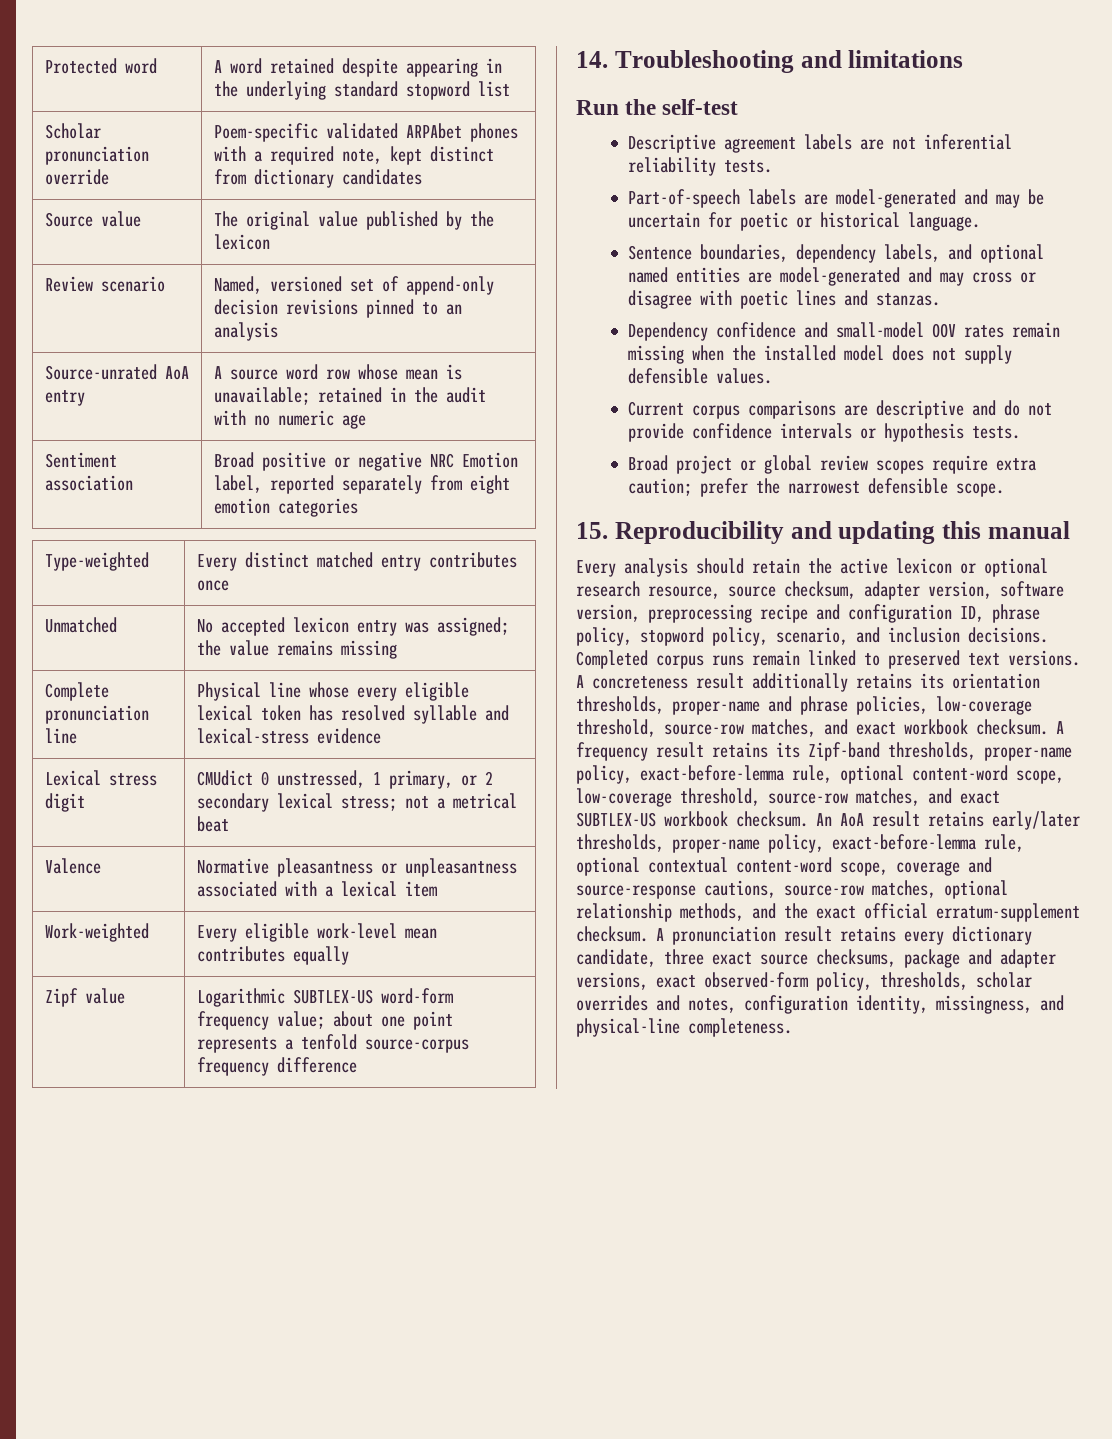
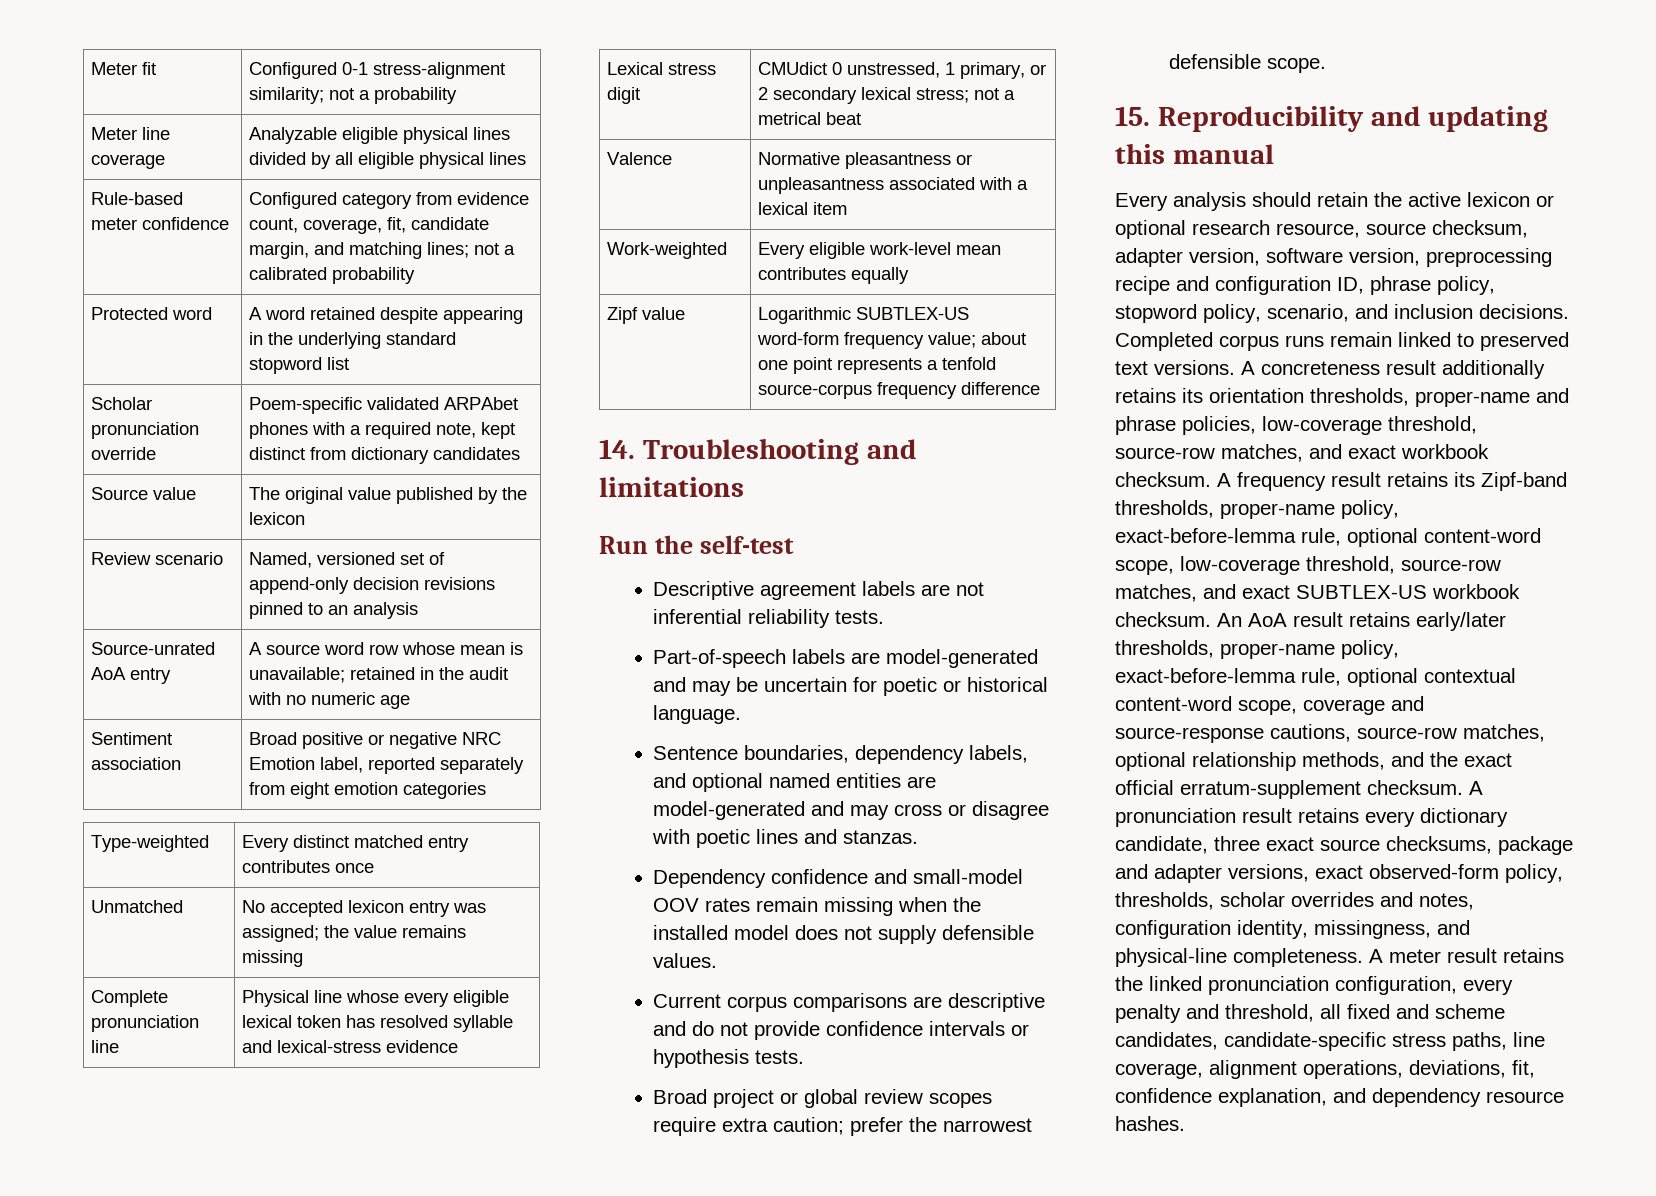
(44, 66) none -> [91,62,157,75] [249,62,506,79] [249,87,458,104] [91,127,171,140] [91,154,166,169] [249,127,511,144] [249,152,527,169] [91,192,184,205] [91,217,230,230] [249,192,530,209] [249,217,490,234] [249,242,516,259] [249,267,416,284] Meter fit | Configured 0-1 stress-alignment similarity; not a probability // Meter line coverage | Analyzable eligible physical lines divided by all eligible physical lines // Rule-based meter confidence | Configured category from evidence count, coverage, fit, candidate margin, and matching lines; not a calibrated probability //
(792, 1027) none -> [1369,948,1564,963] [1115,976,1513,995] [1115,1004,1505,1023] [1115,1032,1545,1051] [1115,1060,1535,1079] [1115,1088,1564,1107] [1115,1116,1185,1131] A meter result retains the linked pronunciation configuration, every penalty and threshold, all fixed and scheme candidates, candidate-specific stress paths, line coverage, alignment operations, deviations, fit, confidence explanation, and dependency resource hashes.

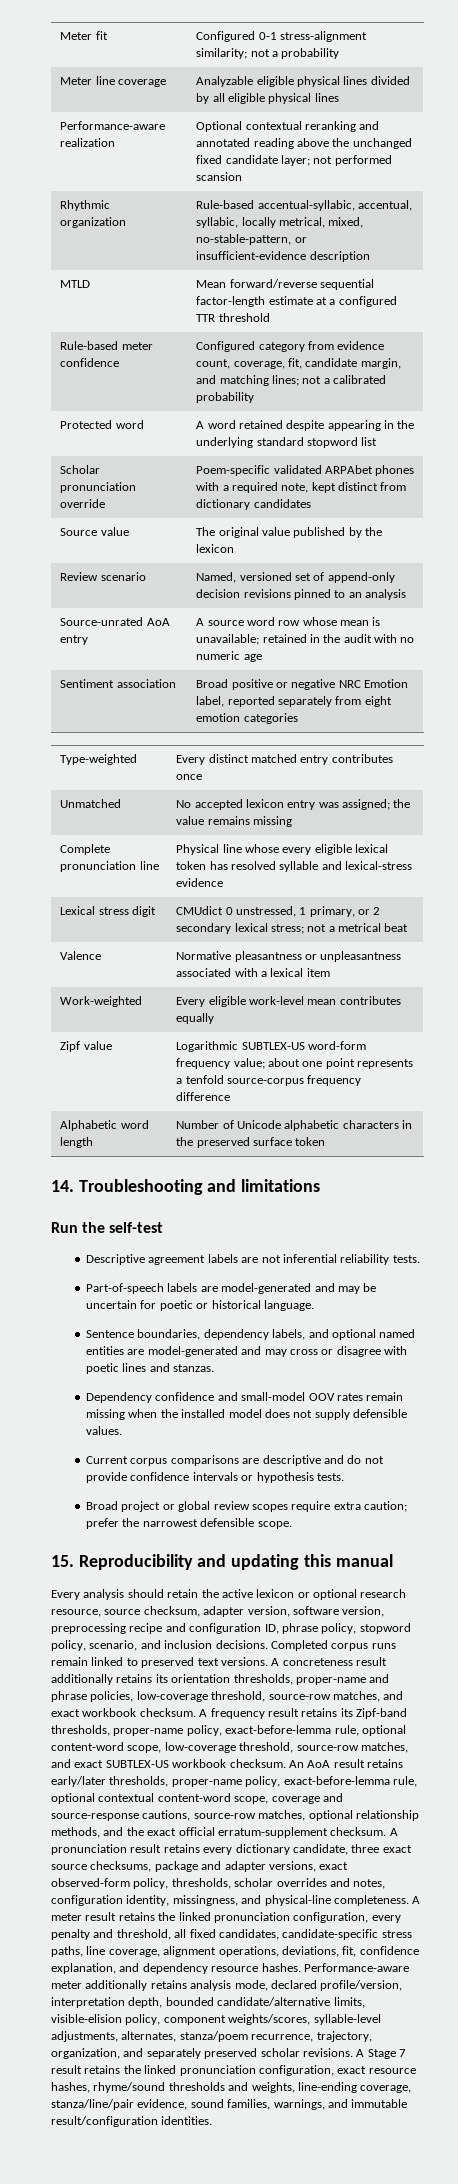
(527, 158) none -> [60,121,166,130] [60,138,116,147] [196,121,380,132] [196,138,412,149] [196,155,392,166] [196,172,243,181] [60,200,111,211] [60,217,127,228] [196,200,412,211] [196,217,364,228] [196,234,307,245] [196,251,370,262] [60,280,91,288] [196,279,374,290] [196,296,397,307] [196,313,270,322] // Performance-aware realization | Optional contextual reranking and annotated reading above the unchanged fixed candidate layer; not performed scansion // Rhythmic organization | Rule-based accentual-syllabic, accentual, syllabic, locally metrical, mixed, no-stable-pattern, or insufficient-evidence description // MTLD | Mean forward/reverse sequential factor-length estimate at a configured TTR threshold
(1041, 388) none -> [60,1120,149,1131] [60,1137,94,1148] [176,1120,413,1131] [176,1137,326,1148] // Alphabetic word length | Number of Unicode alphabetic characters in the preserved surface token
[1396,1004,1505,1019] and scheme -> (216, 1933) none
(1185, 1123) none -> [303,1963,409,1972] [51,1980,403,1991] [51,1997,365,2008] [51,2014,381,2025] [51,2031,372,2042] [51,2048,406,2059] [51,2065,416,2076] [51,2082,412,2093] [51,2099,408,2110] [51,2116,213,2127] Performance-aware meter additionally retains analysis mode, declared profile/version, interpretation depth, bounded candidate/alternative limits, visible-elision policy, component weights/scores, syllable-level adjustments, alternates, stanza/poem recurrence, trajectory, organization, and separately preserved scholar revisions. A Stage 7 result retains the linked pronunciation configuration, exact resource hashes, rhyme/sound thresholds and weights, line-ending coverage, stanza/line/pair evidence, sound families, warnings, and immutable result/configuration identities.

